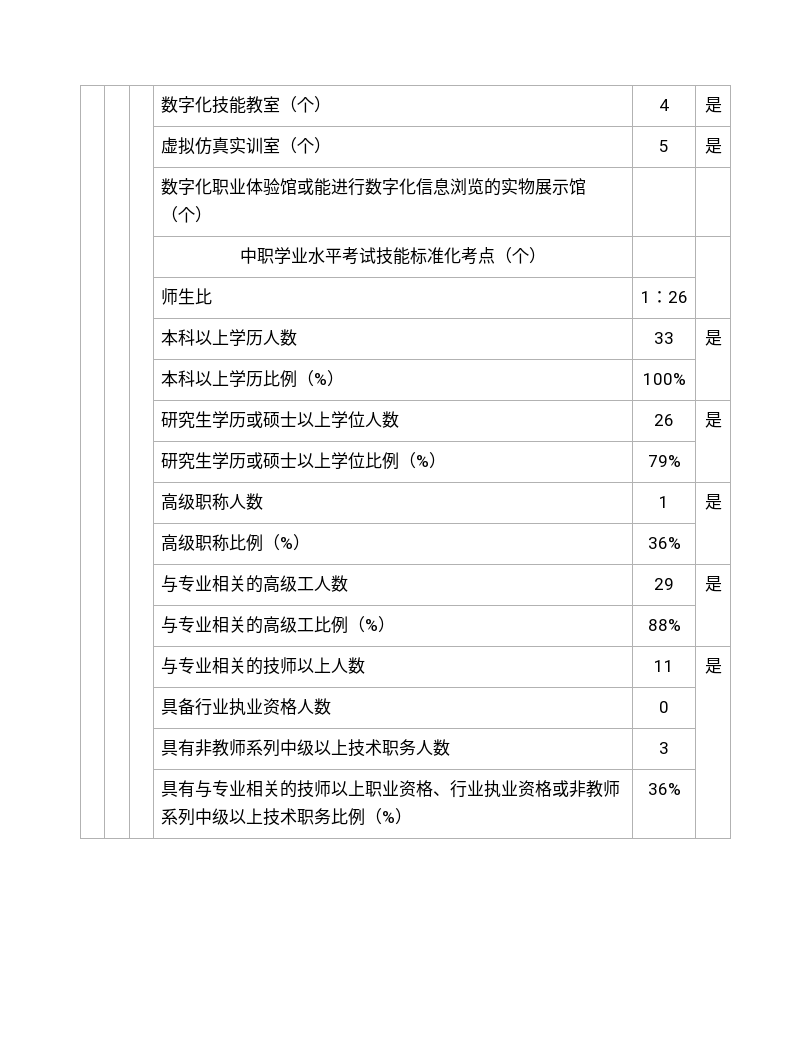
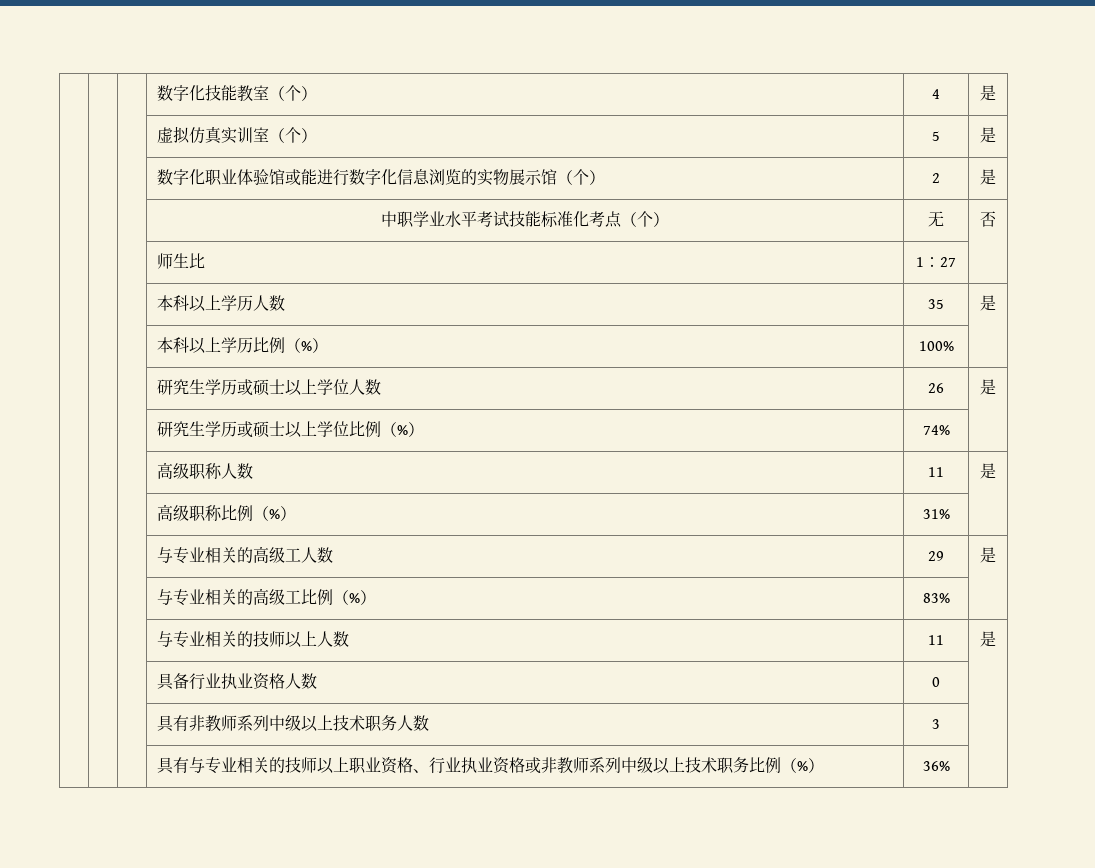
(213, 214) | -> [932,173,940,183] [980,169,996,185] 2 | 是
(546, 255) | -> [928,211,944,227] [980,211,996,227] 无 | 否
[667,291,688,303] 26 -> [940,257,956,267] 27
[654,332,674,344] 33 -> [928,299,944,309] 35
[647,455,681,467] 79% -> [922,425,950,435] 74%
[659,496,669,508] 1 -> [928,467,944,477] 11
[647,537,681,549] 36% -> [922,509,950,519] 31%
[647,619,681,631] 88% -> [922,593,950,603] 83%

